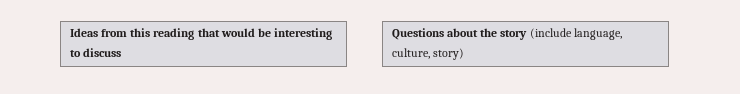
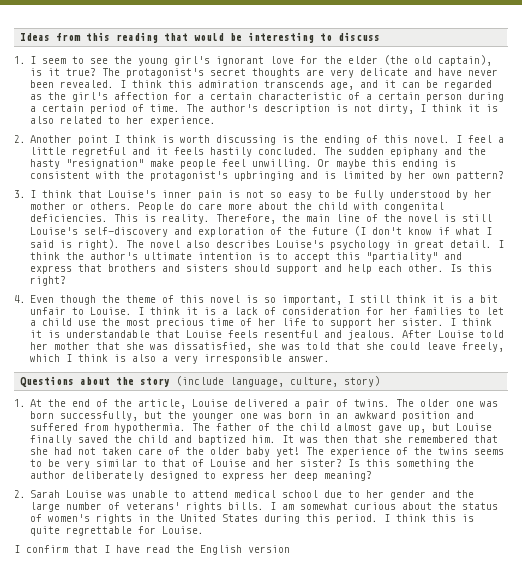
(122, 52) none -> [14,55,493,66] [30,68,499,78] [30,80,493,90] [30,92,505,102] [30,104,499,114] [30,116,217,126] [14,135,505,145] [30,147,487,157] [30,159,457,169] [30,171,505,181] [14,190,493,200] [30,202,445,212] [30,214,493,224] [30,226,493,237] [30,239,505,250] [30,252,463,262] [30,264,493,274] [30,276,67,286] [14,295,499,305] [30,307,505,315] [30,318,493,328] [30,330,505,340] [30,342,505,352] [30,354,331,364] // 1. I seem to see the young girl's ignorant love for the elder (the old captain), is it true? The protagonist's secret thoughts are very delicate and have never been revealed. I think this admiration transcends age, and it can be regarded as the girl's affection for a certain characteristic of a certain person during a certain period of time. The author's description is not dirty, I think it is also related to her experience. // 2. Another point I think is worth discussing is the ending of this novel. I feel a little regretful and it feels hastily concluded. The sudden epiphany and the hasty "resignation" make people feel unwilling. Or maybe this ending is consistent with the protagonist's upbringing and is limited by her own pattern? // 3. I think that Louise's inner pain is not so easy to be fully understood by her mother or others. People do care more about the child with congenital deficiencies. This is reality. Therefore, the main line of the novel is still Louise's self-discovery and exploration of the future (I don't know if what I said is right). The novel also describes Louise's psychology in great detail. I think the author's ultimate intention is to accept this "partiality" and express that brothers and sisters should support and help each other. Is this right? // 4. Even though the theme of this novel is so important, I still think it is a bit unfair to Louise. I think it is a lack of consideration for her families to let a child use the most precious time of her life to support her sister. I think it is understandable that Louise feels resentful and jealous. After Louise told her mother that she was dissatisfied, she was told that she could leave freely, which I think is also a very irresponsible answer.
(465, 54) none -> [14,399,499,409] [30,411,475,421] [30,423,493,433] [30,435,499,445] [30,447,505,457] [30,459,475,469] [30,471,373,481] [14,490,475,500] [30,502,499,512] [30,514,475,524] [30,526,205,536] [14,545,290,555] // 1. At the end of the article, Louise delivered a pair of twins. The older one was born successfully, but the younger one was born in an awkward position and suffered from hypothermia. The father of the child almost gave up, but Louise finally saved the child and baptized him. It was then that she remembered that she had not taken care of the older baby yet! The experience of the twins seems to be very similar to that of Louise and her sister? Is this something the author deliberately designed to express her deep meaning? // 2. Sarah Louise was unable to attend medical school due to her gender and the large number of veterans' rights bills. I am somewhat curious about the status of women's rights in the United States during this period. I think this is quite regrettable for Louise. // I confirm that I have read the English version

